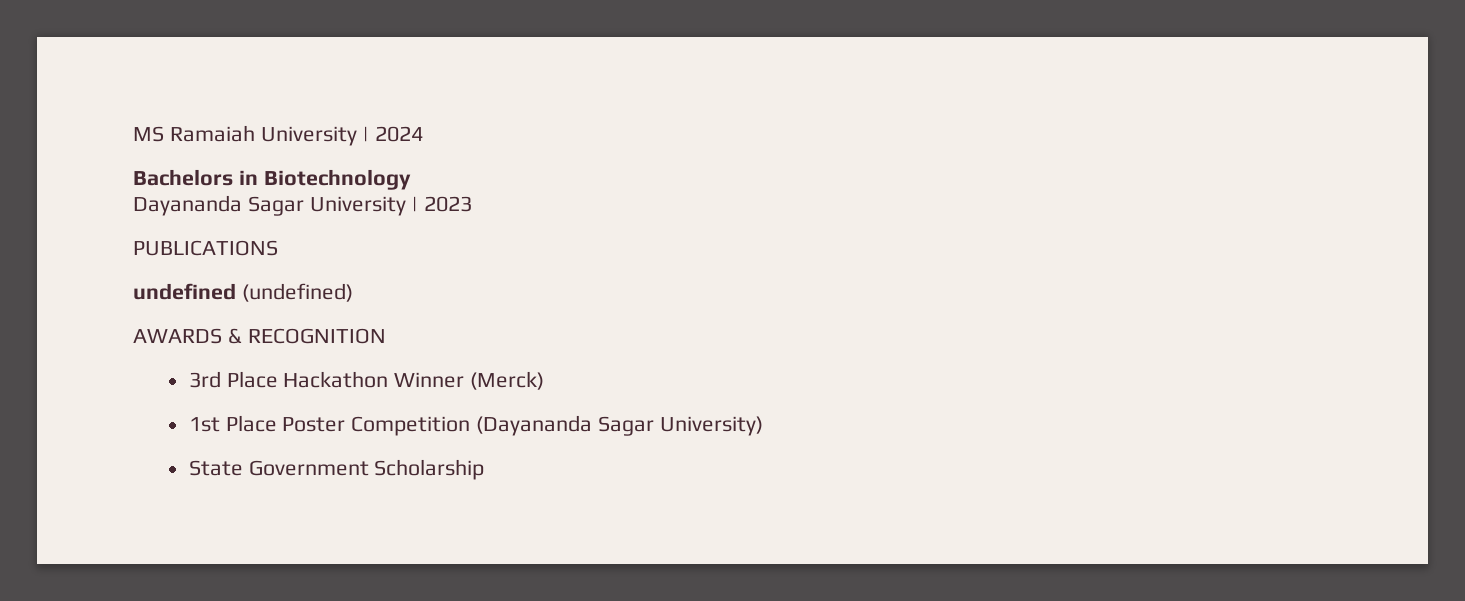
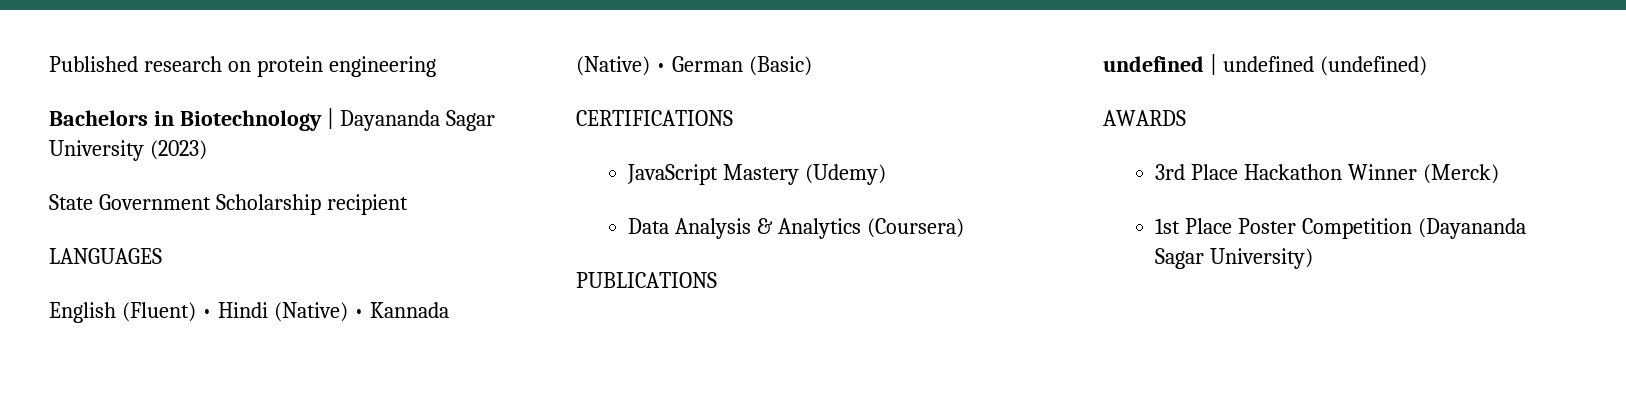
[133,125,424,146] MS Ramaiah University | 2024 -> [49,56,436,77] Published research on protein engineering
(411, 179) // -> [326,108,334,129] |
[411,196,473,212] | 2023 -> [149,140,207,160] [49,194,408,215] [49,248,162,264] [49,302,449,323] [576,56,812,76] [576,110,733,126] [627,164,887,185] [628,218,965,239] (2023) // State Government Scholarship recipient // LANGUAGES // English (Fluent) • Hindi (Native) • Kannada (Native) • German (Basic) // CERTIFICATIONS // JavaScript Mastery (Udemy) // Data Analysis & Analytics (Coursera)
(236, 291) none -> [1209,54,1314,75] | undefined
[227,328,386,344] & RECOGNITION -> (1186, 118) none
[188,459,485,480] // State Government Scholarship -> (1314, 258) none

